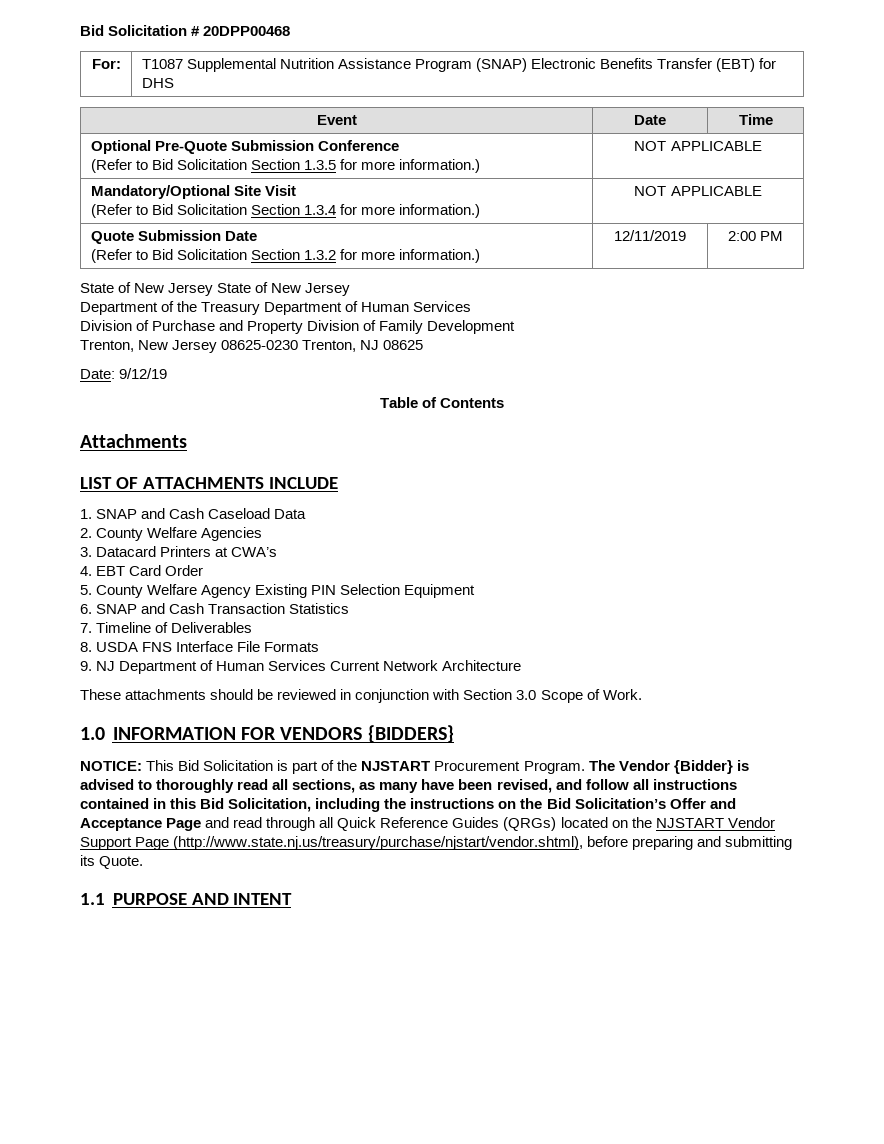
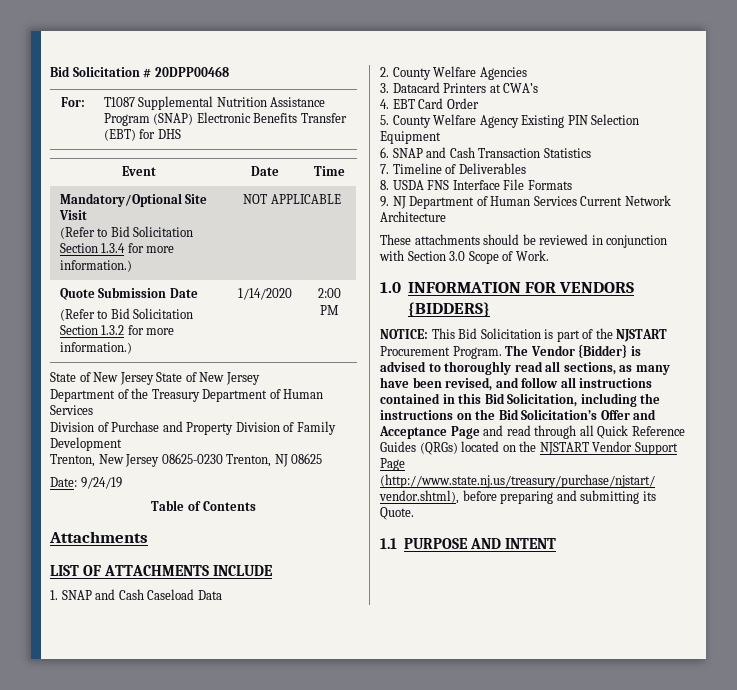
[90,140,400,154] [90,159,481,173] [634,141,762,151] // Optional Pre-Quote Submission Conference // (Refer to Bid Solicitation Section 1.3.5 for more information.) | NOT APPLICABLE -> (345, 171) none
[614,230,686,241] 12/11/2019 -> [237,288,292,300] 1/14/2020
[119,368,168,379] 9/12/19 -> [80,477,122,489] 9/24/19

